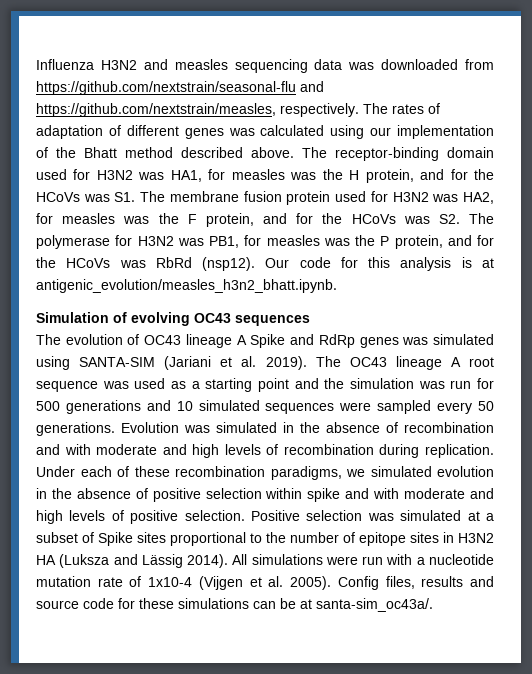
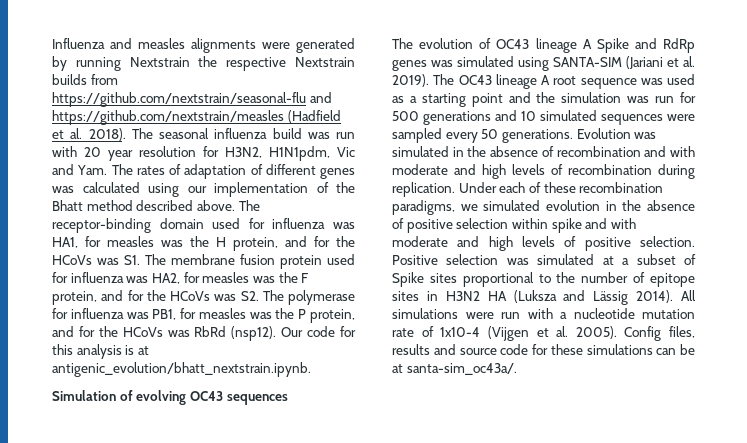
[100,60,137,70] H3N2 -> (105, 43) none
[234,59,494,73] [36,81,324,95] [36,103,359,117] sequencing data was downloaded from https://github.com/nextstrain/seasonal-flu and https://github.com/nextstrain/measles, respectively. -> [191,38,355,53] [52,56,355,71] [52,74,118,85] [52,92,332,107] [52,110,341,125] [52,128,355,141] [52,146,355,161] [52,164,108,175] alignments were generated by running Nextstrain the respective Nextstrain builds from https://github.com/nextstrain/seasonal-flu and https://github.com/nextstrain/measles (Hadfield et al. 2018). The seasonal influenza build was run with 20 year resolution for H3N2, H1N1pdm, Vic and Yam.
[96,170,133,180] H3N2 -> [272,218,326,229] influenza
[392,192,429,202] H3N2 -> [70,272,124,283] influenza
[137,236,174,246] H3N2 -> [70,308,124,319] influenza
[36,279,337,293] antigenic_evolution/measles_h3n2_bhatt.ipynb. -> [52,362,311,377] antigenic_evolution/bhatt_nextstrain.ipynb.

